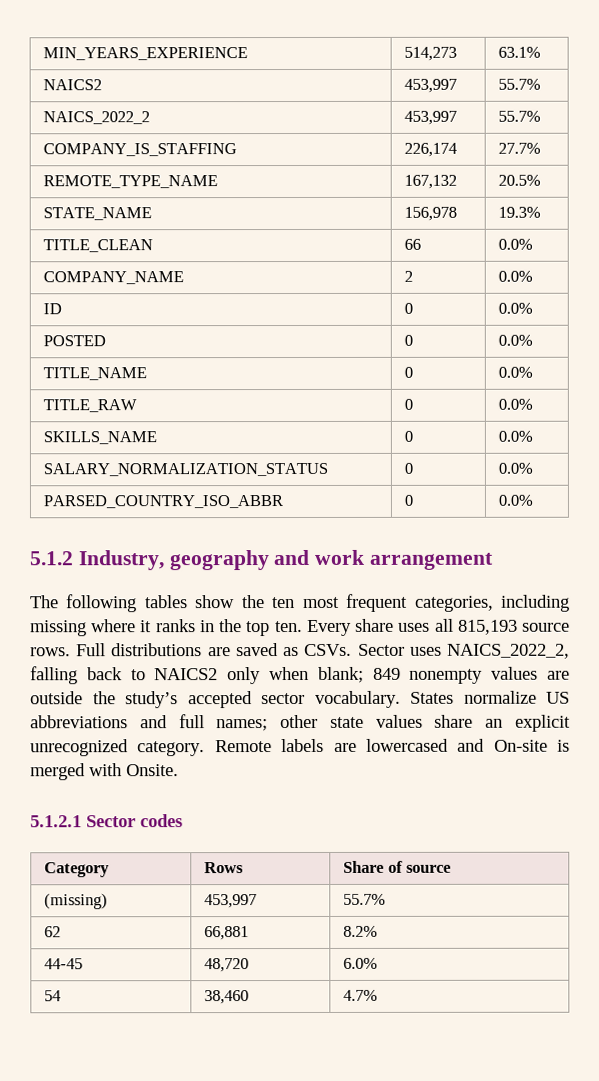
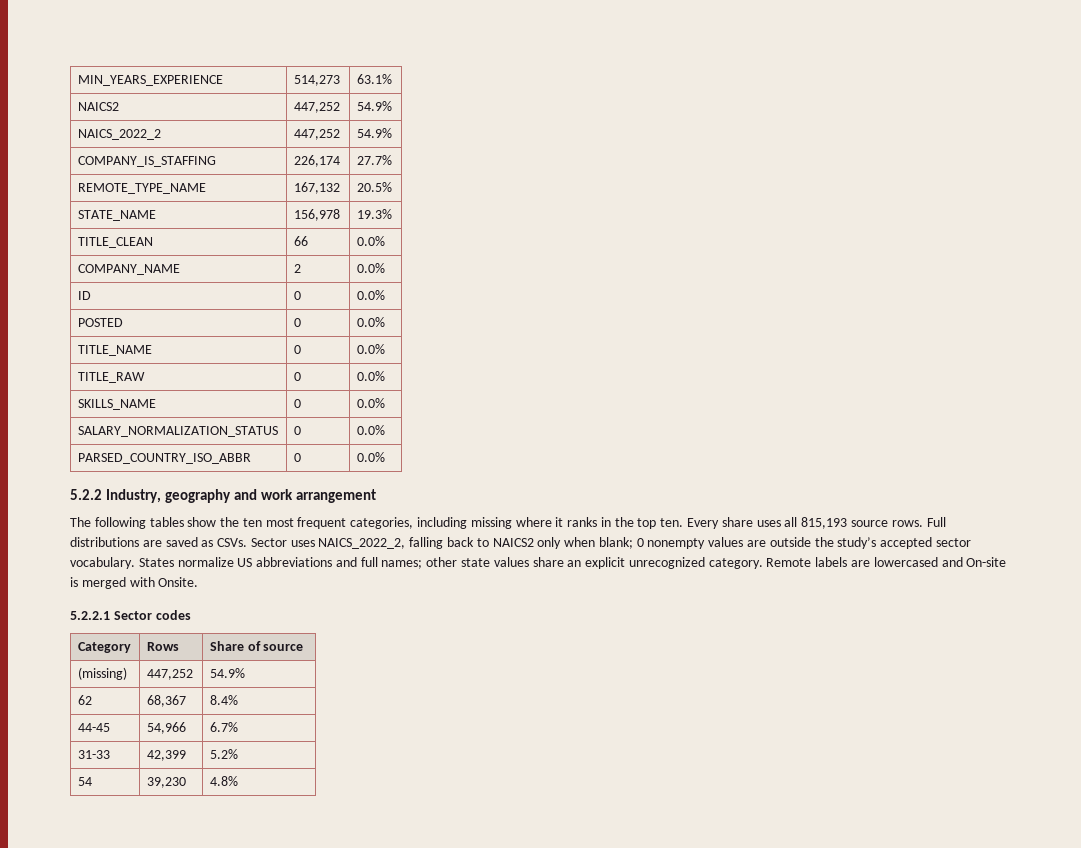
[404,78,458,93] [498,78,542,90] 453,997 | 55.7% -> [293,102,340,113] [356,101,392,111] 447,252 | 54.9%
[404,110,458,125] [498,110,542,122] 453,997 | 55.7% -> [293,129,340,140] [356,128,392,138] 447,252 | 54.9%
[30,551,74,566] 5.1.2 -> [70,489,102,500] 5.2.2
[372,667,401,680] 849 -> [636,538,644,547] 0
[30,815,82,828] 5.1.2.1 -> [70,611,110,620] 5.2.2.1
[204,894,258,909] [343,893,387,905] 453,997 | 55.7% -> [146,669,193,680] [209,668,245,678] 447,252 | 54.9%
[204,926,250,941] [343,925,379,937] 66,881 | 8.2% -> [146,695,186,707] [209,695,238,705] 68,367 | 8.4%
[204,958,250,973] [343,957,379,969] 48,720 | 6.0% -> [146,722,186,734] [209,722,238,732] [77,750,110,759] [146,750,186,761] [209,749,238,759] 54,966 | 6.7% // 31-33 | 42,399 | 5.2%
[204,990,250,1005] [343,989,379,1001] 38,460 | 4.7% -> [146,777,186,788] [209,776,238,786] 39,230 | 4.8%

